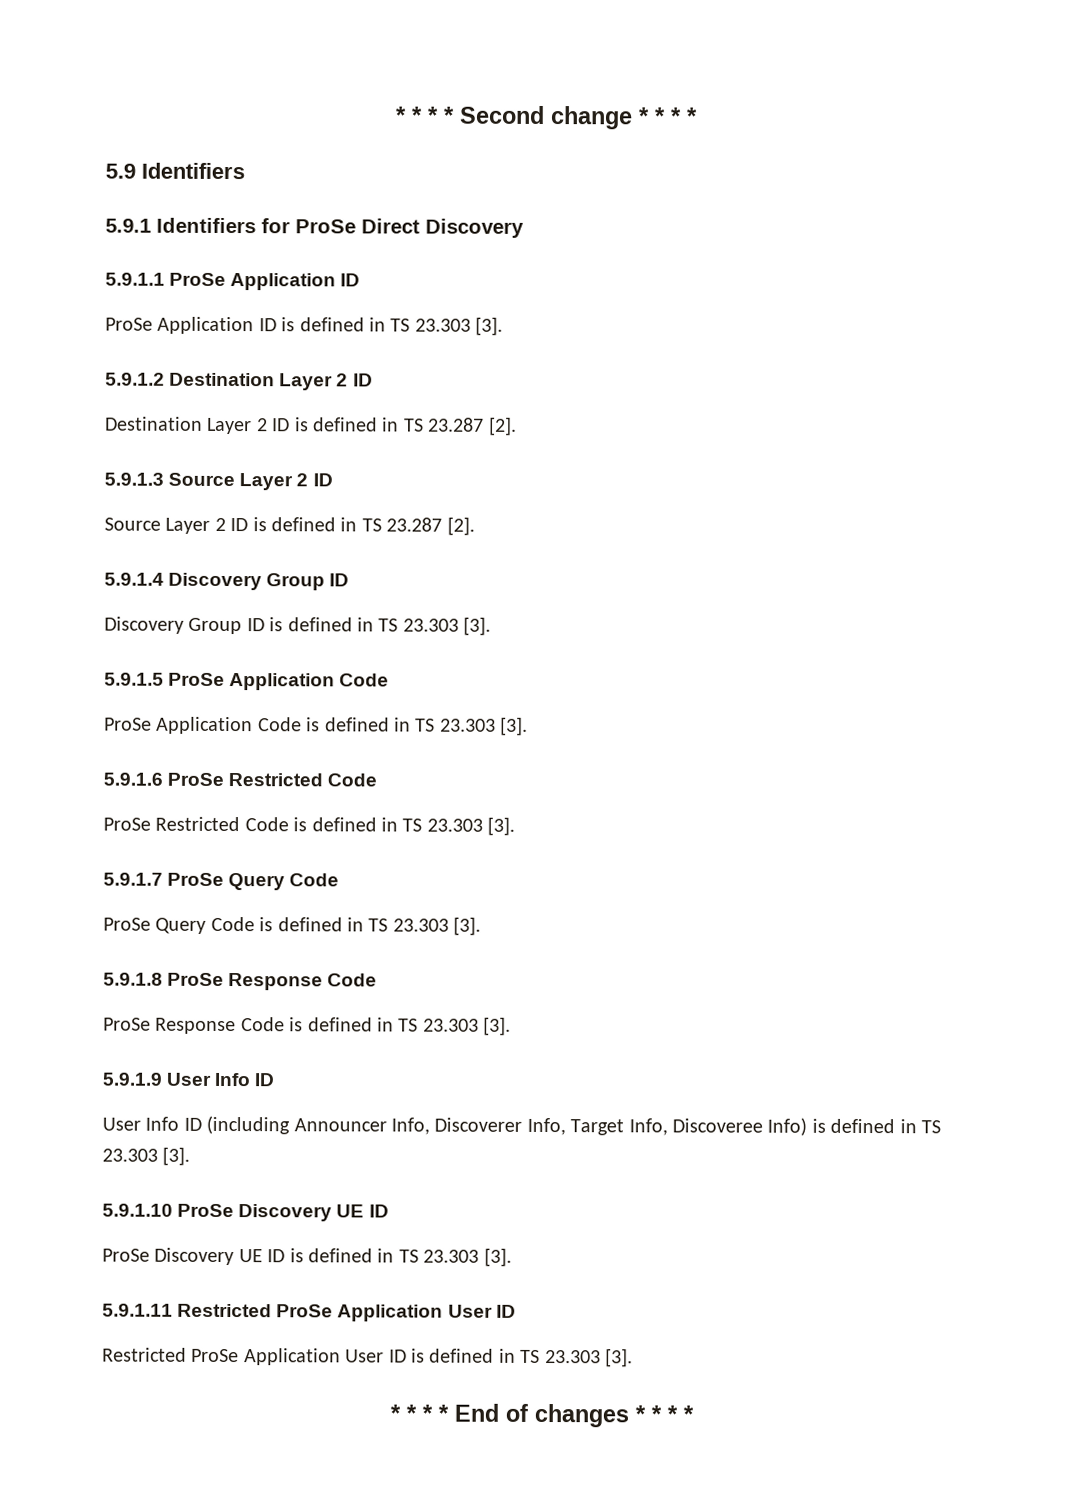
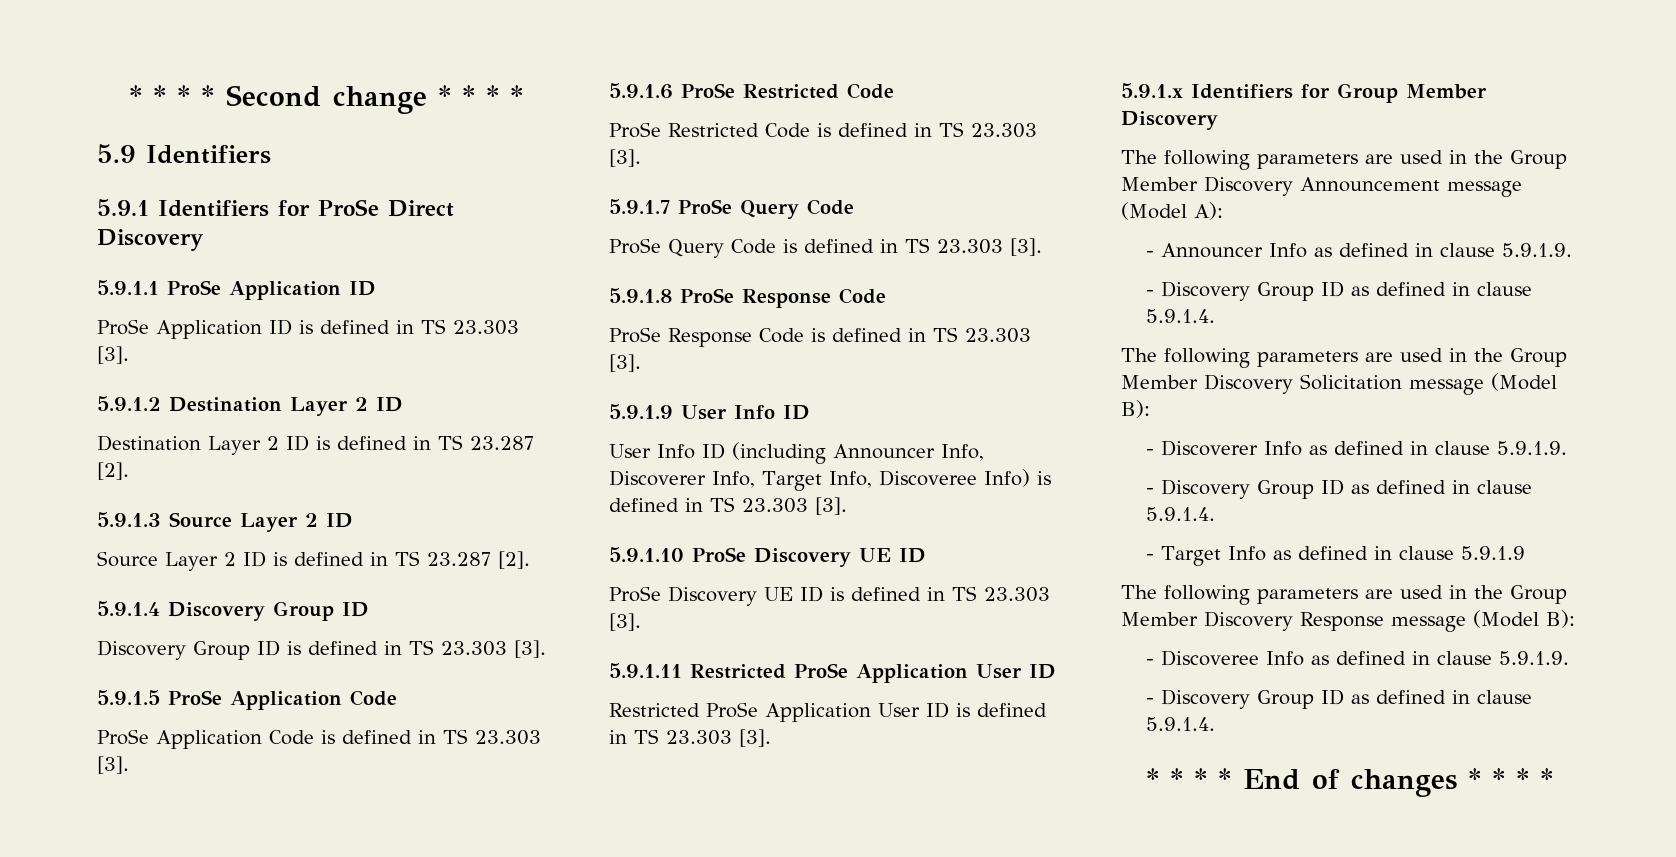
(633, 1358) none -> [1121,83,1487,103] [1121,111,1218,130] [1121,150,1567,170] [1121,176,1522,197] [1121,202,1223,220] [1146,243,1573,258] [1146,281,1533,301] [1146,309,1216,323] [1121,348,1567,368] [1121,373,1557,395] [1121,400,1150,418] [1146,440,1568,456] [1146,479,1533,499] [1146,507,1216,521] [1146,546,1526,566] [1121,585,1567,605] [1121,610,1575,632] [1146,650,1570,666] [1146,689,1533,709] [1146,717,1216,731] // 5.9.1.x Identifiers for Group Member Discovery // The following parameters are used in the Group Member Discovery Announcement message (Model A): // - Announcer Info as defined in clause 5.9.1.9. // - Discovery Group ID as defined in clause 5.9.1.4. // The following parameters are used in the Group Member Discovery Solicitation message (Model B): // - Discoverer Info as defined in clause 5.9.1.9. // - Discovery Group ID as defined in clause 5.9.1.4. // - Target Info as defined in clause 5.9.1.9 // The following parameters are used in the Group Member Discovery Response message (Model B): // - Discoveree Info as defined in clause 5.9.1.9. // - Discovery Group ID as defined in clause 5.9.1.4.

